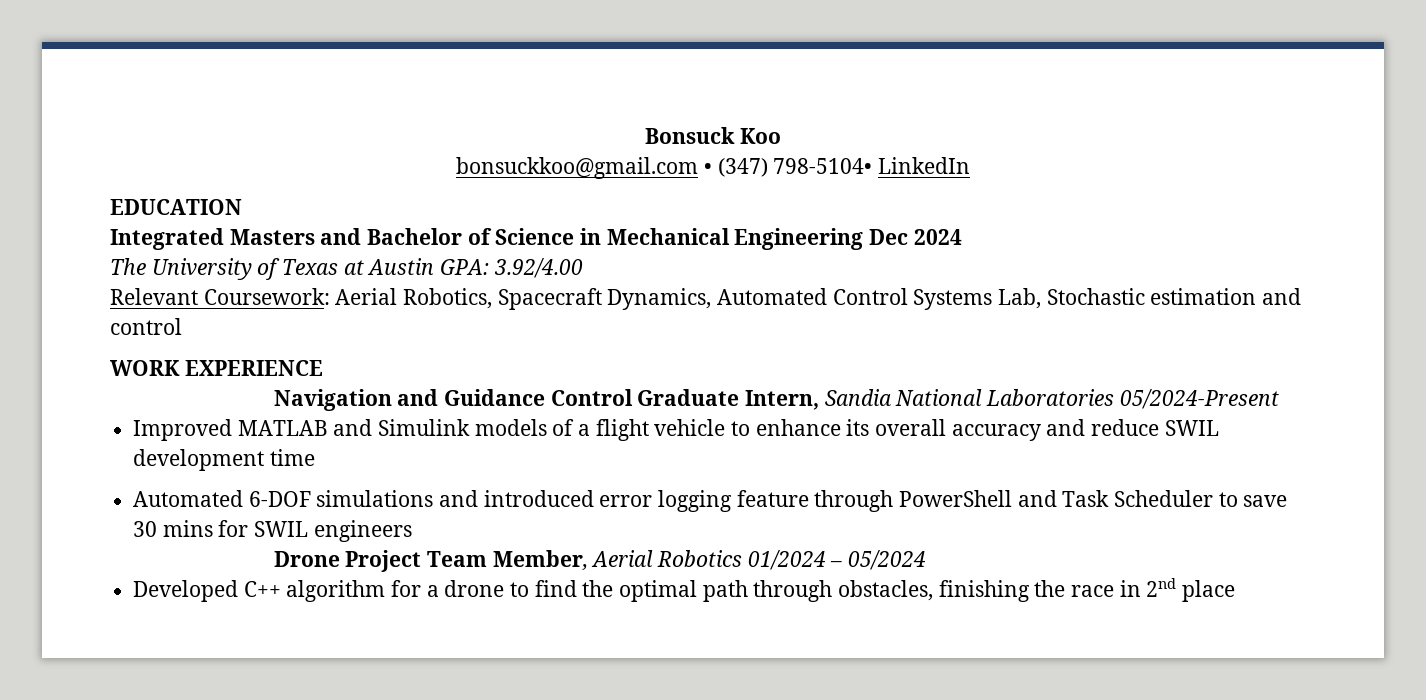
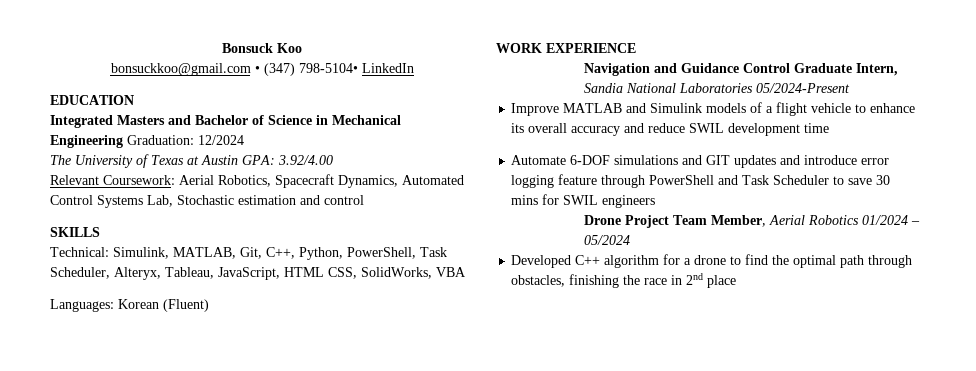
[869,229,962,245] Dec 2024 -> [127,135,244,145] Graduation: 12/2024
(182, 326) none -> [50,227,100,237] [50,247,447,260] [50,267,466,280] [50,299,209,312] // SKILLS // Technical: Simulink, MATLAB, Git, C++, Python, PowerShell, Task Scheduler, Alteryx, Tableau, JavaScript, HTML CSS, SolidWorks, VBA // Languages: Korean (Fluent)
[133,419,233,441] Improved -> [511,103,560,116] Improve
[133,490,244,507] Automated -> [511,155,567,165] Automate
[483,490,594,507] introduced -> [706,155,858,168] GIT updates and introduce

